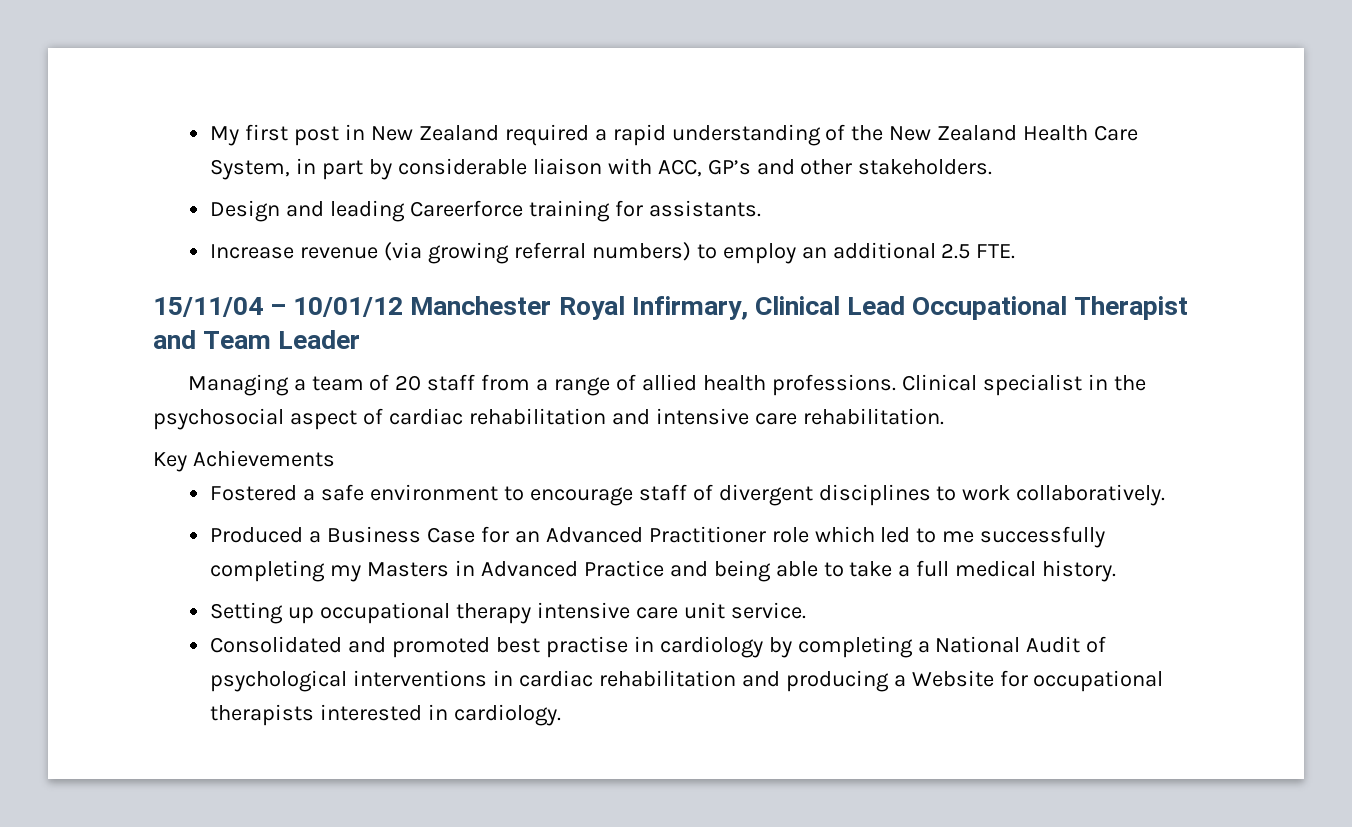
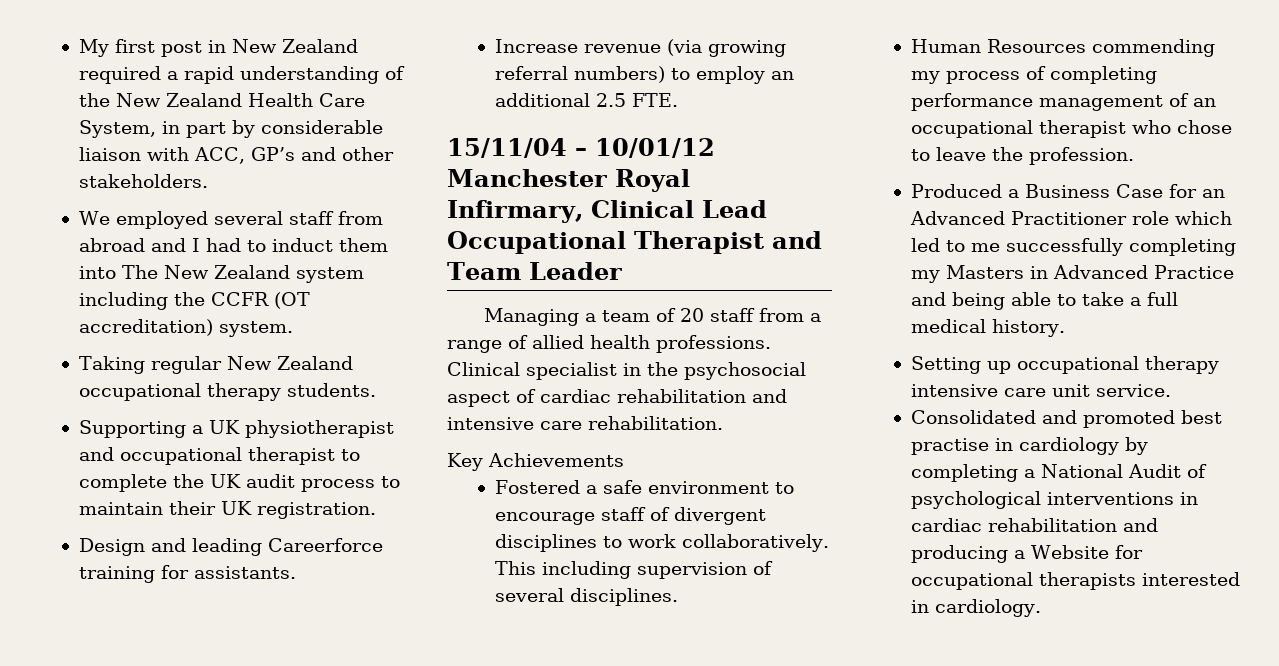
(993, 167) none -> [78,211,383,229] [78,238,388,252] [78,265,364,283] [78,292,310,310] [78,319,293,337] [78,356,353,374] [78,383,376,401] [78,420,394,438] [78,447,360,465] [78,474,400,492] [78,501,376,519] // We employed several staff from abroad and I had to induct them into The New Zealand system including the CCFR (OT accreditation) system. // Taking regular New Zealand occupational therapy students. // Supporting a UK physiotherapist and occupational therapist to complete the UK audit process to maintain their UK registration.
(1166, 495) none -> [494,561,773,579] [494,588,678,606] [910,39,1215,57] [910,66,1157,84] [910,93,1216,111] [910,120,1232,138] [910,147,1134,165] This including supervision of several disciplines. // Human Resources commending my process of completing performance management of an occupational therapist who chose to leave the profession.

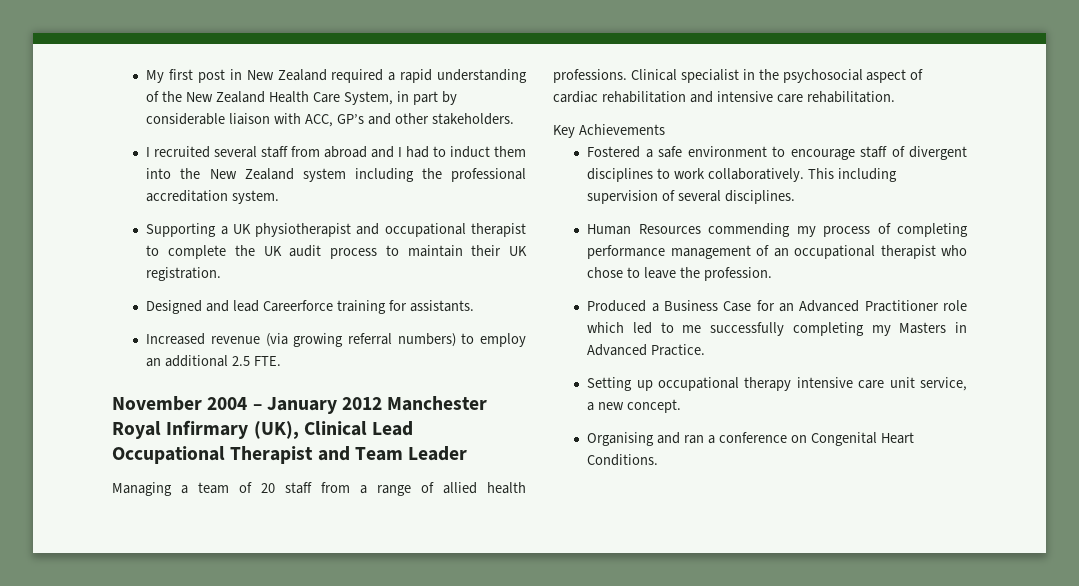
[78,211,208,229] We employed -> [146,146,211,158] I recruited
[121,265,158,279] The -> [180,168,201,179] the
[210,292,310,309] [78,319,293,337] [78,356,353,374] [78,383,376,401] CCFR (OT accreditation) system. // Taking regular New Zealand occupational therapy students. -> [451,168,527,182] [146,190,280,204] professional accreditation system.
[78,538,262,556] Design and leading -> [146,300,260,314] Designed and lead
[494,39,578,53] Increase -> [146,333,206,345] Increased
[447,138,715,158] [447,169,690,192] [447,200,583,223] 15/11/04 – 10/01/12 Manchester Royal Infirmary, -> [112,396,488,414] [112,420,299,439] November 2004 – January 2012 Manchester Royal Infirmary (UK),
[1153,265,1234,279] [910,292,1178,310] [910,319,1065,337] Practice and being able to take a full medical history. -> [651,344,706,356] Practice.
[1095,384,1171,397] [910,410,1222,428] [910,437,1148,455] [910,464,1207,482] [910,491,1198,509] [910,518,1158,532] [910,545,1143,563] [910,572,1240,590] [910,599,1041,617] service. // Consolidated and promoted best practise in cardiology by completing a National Audit of psychological interventions in cardiac rehabilitation and producing a Website for occupational therapists interested in cardiology. -> [920,377,968,391] [587,399,682,413] [587,432,914,446] [587,454,659,466] service, a new concept. // Organising and ran a conference on Congenital Heart Conditions.

